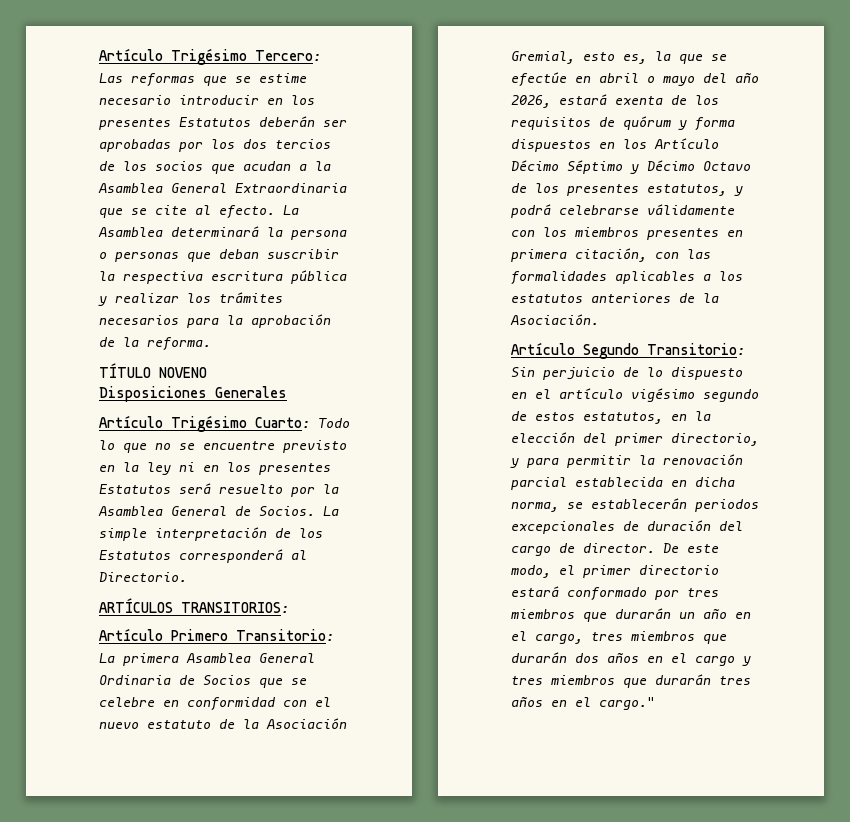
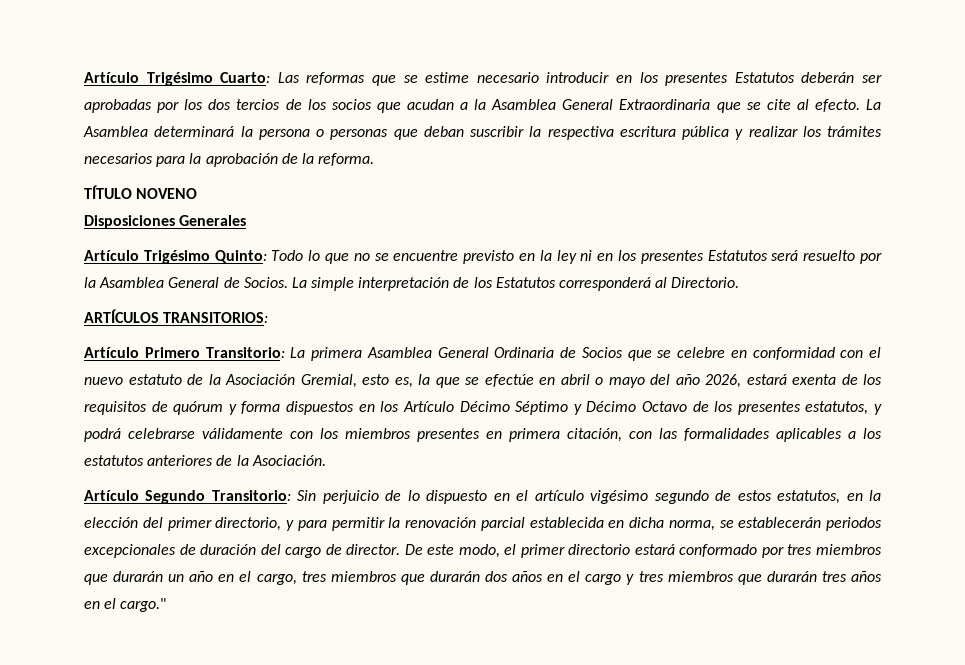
[99,48,321,65] Artículo Trigésimo Tercero: -> [84,72,271,86] Artículo Trigésimo Cuarto:
[255,417,310,428] Cuarto: -> [214,250,267,263] Quinto:

